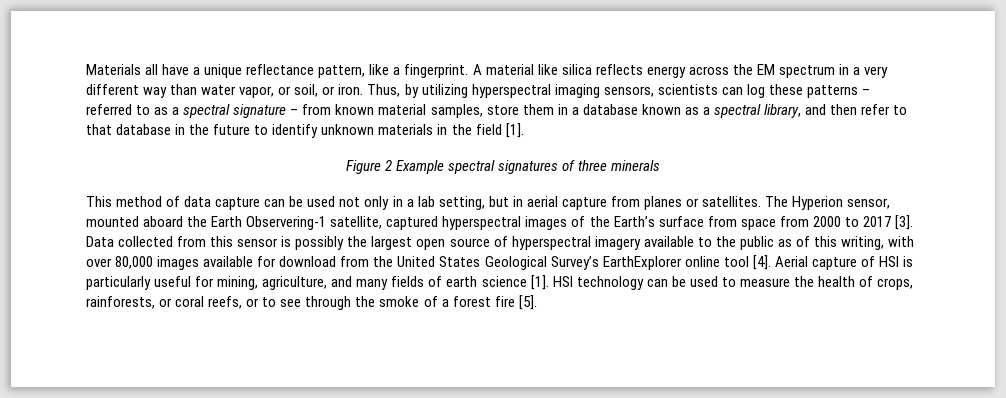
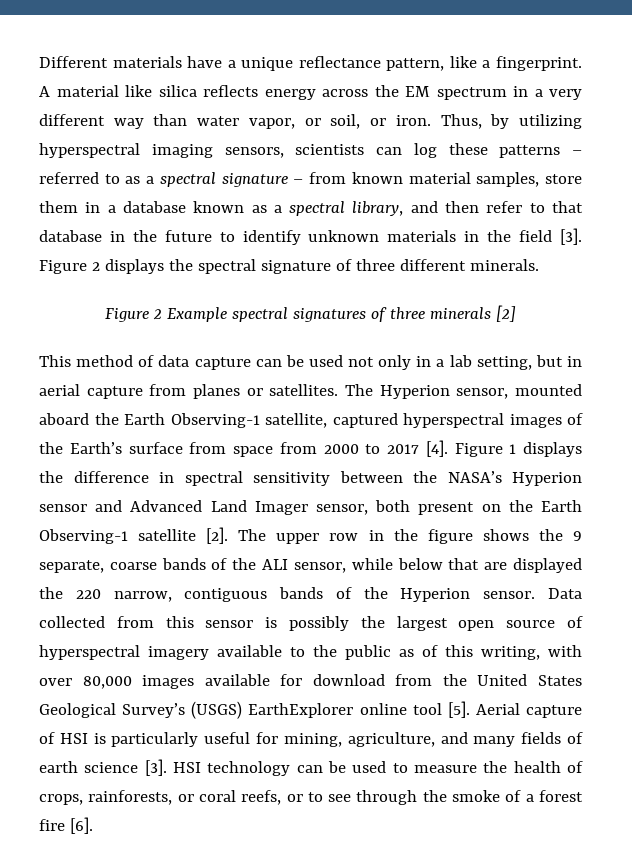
[86,64,159,75] Materials all -> [39,56,182,68] Different materials
[505,123,524,138] [1]. -> [560,228,583,245] [39,259,539,274] [3]. Figure 2 displays the spectral signature of three different minerals.
(661, 165) none -> [495,305,516,322] [2]
[246,216,327,230] Observering-1 -> [170,413,260,428] Observing-1
[894,215,913,230] [3]. -> [425,440,582,457] [39,471,582,486] [39,500,582,515] [39,527,582,544] [39,558,582,573] [39,587,536,602] [4]. Figure 1 displays the difference in spectral sensitivity between the NASA’s Hyperion sensor and Advanced Land Imager sensor, both present on the Earth Observing-1 satellite [2]. The upper row in the figure shows the 9 separate, coarse bands of the ALI sensor, while below that are displayed the 220 narrow, contiguous bands of the Hyperion sensor.
(599, 263) none -> [191,701,243,719] (USGS)
[752,255,771,270] [4]. -> [447,701,470,718] [5].
[530,275,549,290] [1]. -> [144,759,167,776] [3].
[518,295,537,310] [5]. -> [69,817,93,834] [6].

